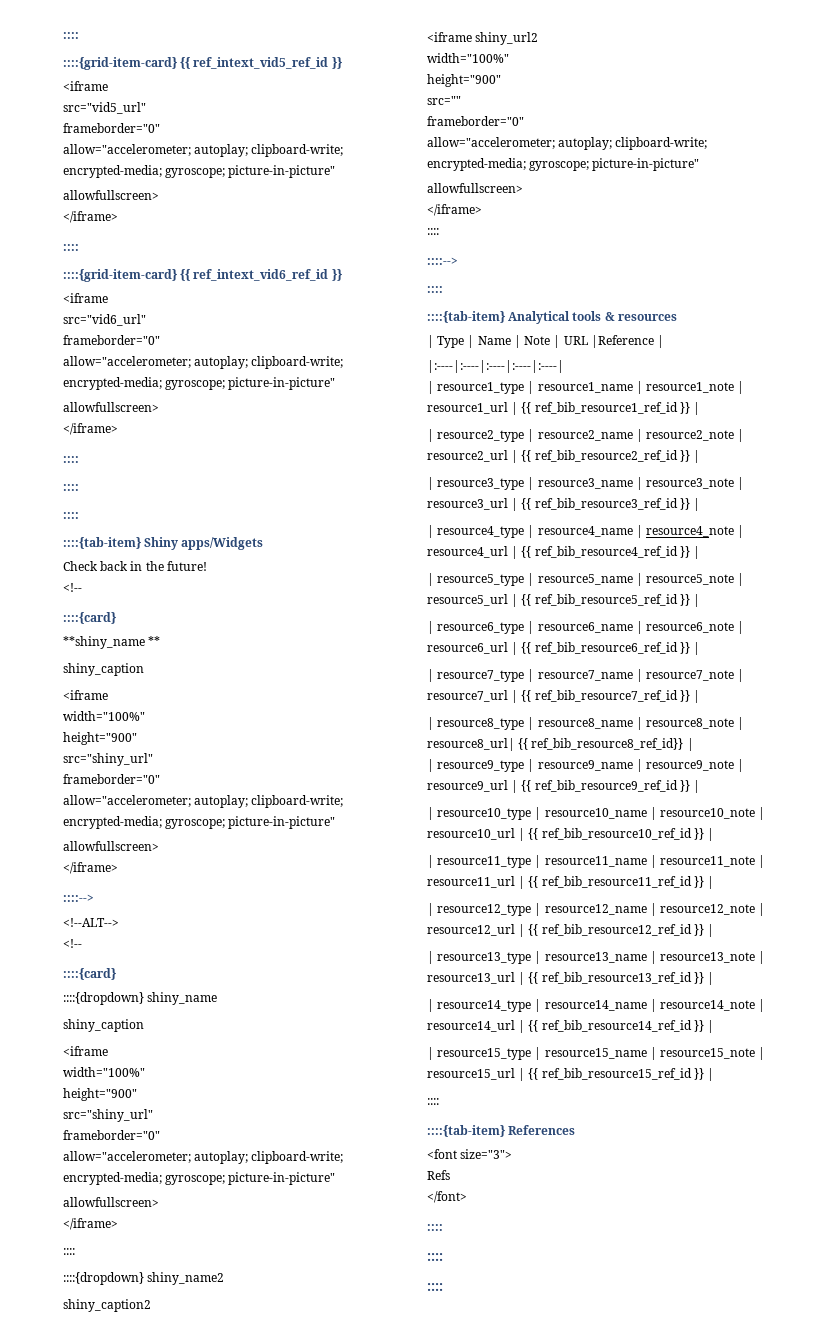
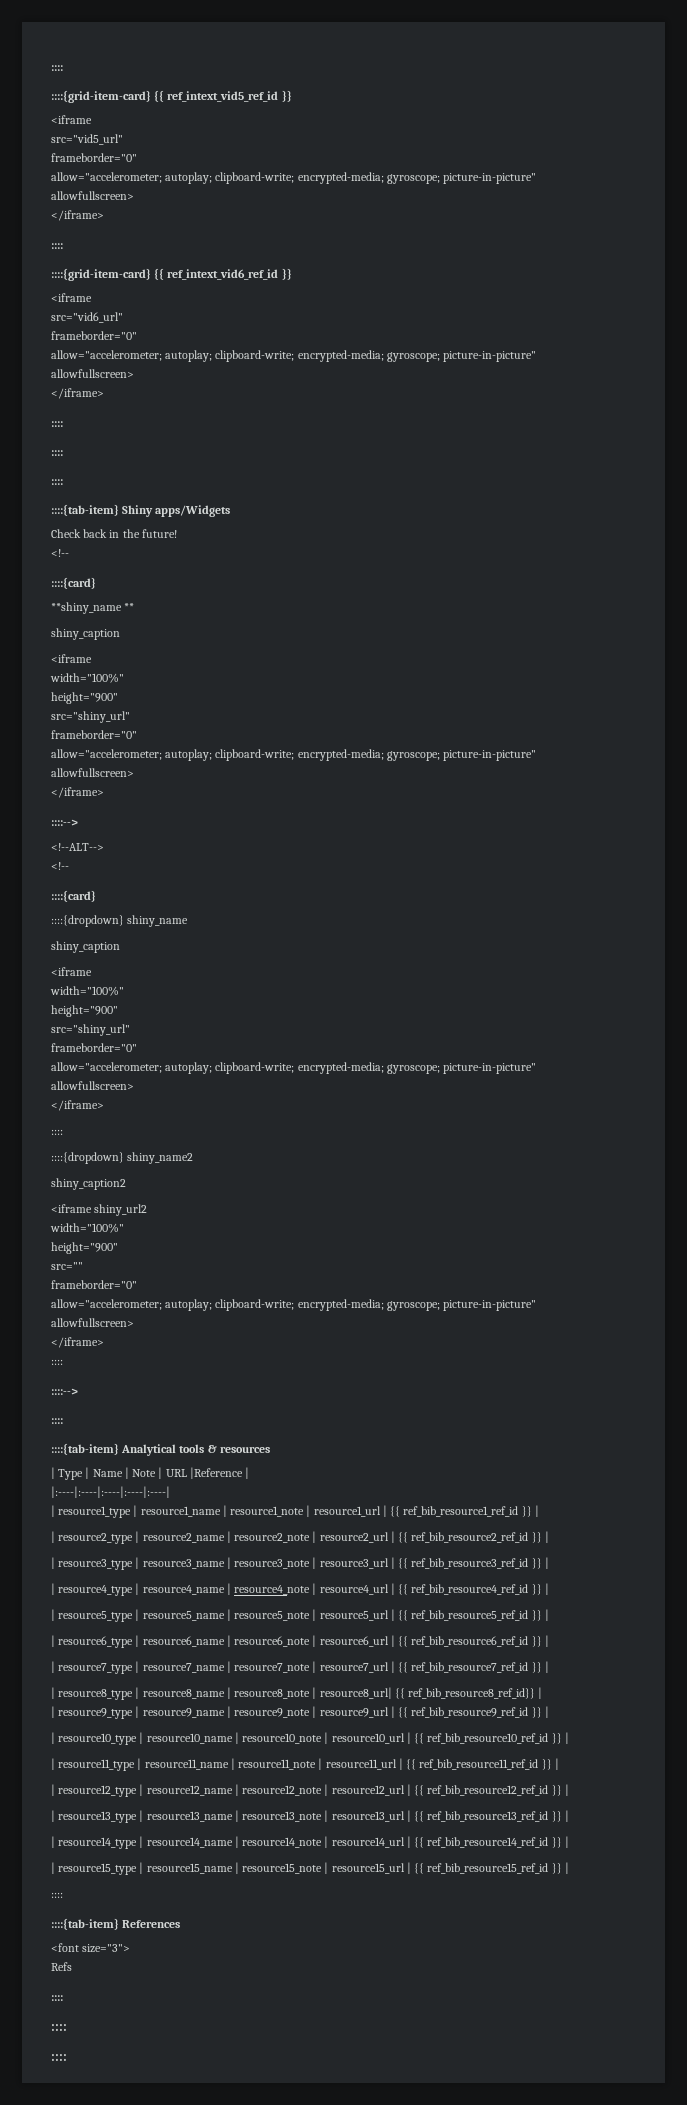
[427,1191,467,1203] // </font> -> (72, 1966) none

